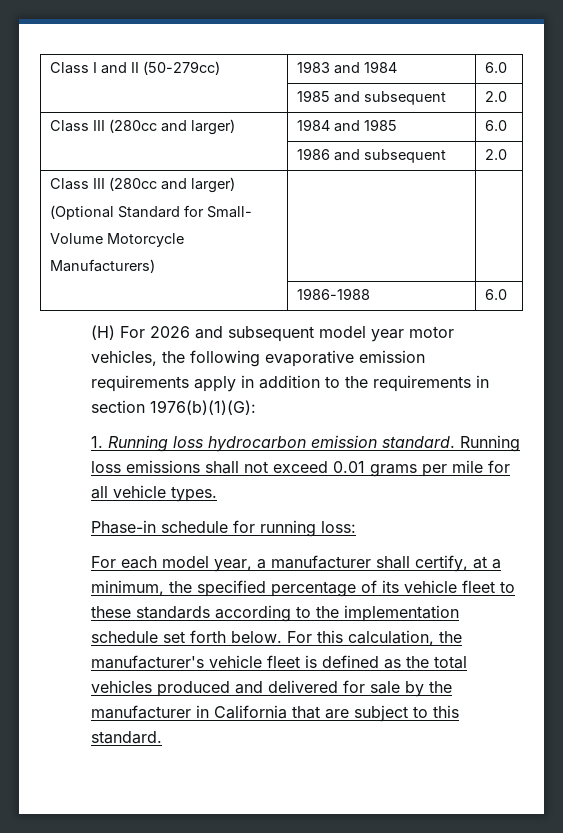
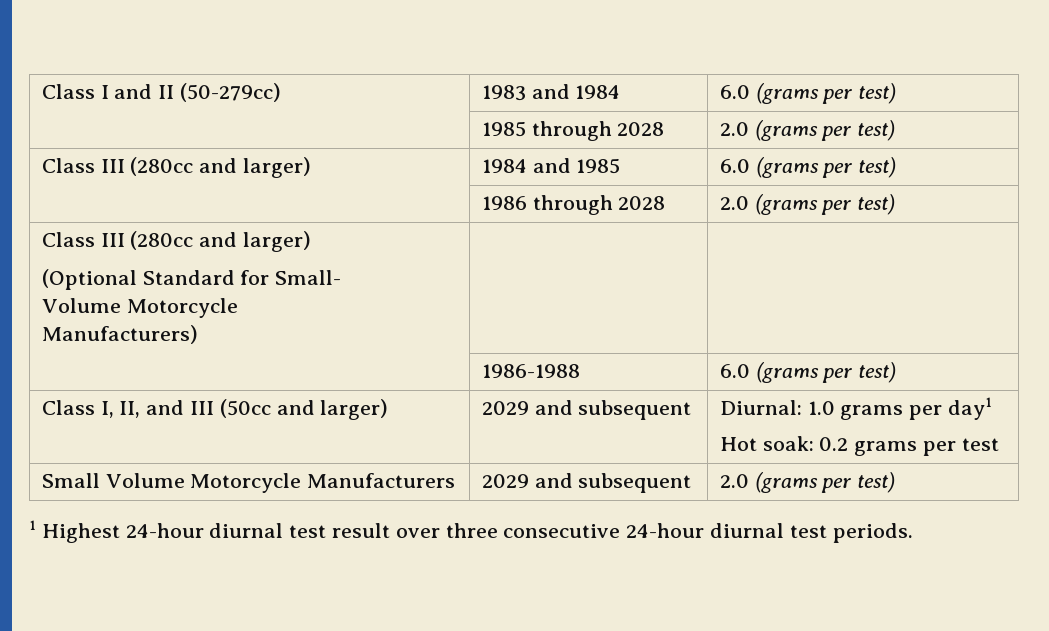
[296,90,446,105] [484,91,507,102] // | 1985 and subsequent | 2.0 -> [755,83,897,104] [481,121,665,141] [719,120,896,141] (grams per test) // | 1985 through 2028 | 2.0 (grams per test)
(507, 125) none -> [755,157,897,178] (grams per test)
[333,149,446,163] [484,149,507,160] and subsequent | 2.0 -> [532,195,666,215] [719,194,896,215] through 2028 | 2.0 (grams per test)
[91,325,455,342] [91,350,426,367] [91,375,490,392] [91,400,257,415] [91,435,521,452] [91,460,511,477] [91,485,218,502] [91,520,357,537] [91,555,502,572] [91,580,516,597] [91,605,460,622] [91,630,463,646] [91,655,468,669] [91,680,453,697] [91,705,460,722] [91,731,163,744] // (H) For 2026 and subsequent model year motor vehicles, the following evaporative emission requirements apply in addition to the requirements in section 1976(b)(1)(G): // 1. Running loss hydrocarbon emission standard. Running loss emissions shall not exceed 0.01 grams per mile for all vehicle types. // Phase-in schedule for running loss: // For each model year, a manufacturer shall certify, at a minimum, the specified percentage of its vehicle fleet to these standards according to the implementation schedule set forth below. For this calculation, the manufacturer's vehicle fleet is defined as the total vehicles produced and delivered for sale by the manufacturer in California that are subject to this standard. -> [755,362,897,383] [41,399,389,420] [481,400,692,420] [719,397,993,420] [719,436,999,456] [41,473,456,493] [481,473,692,493] [719,472,896,493] [29,520,913,543] (grams per test) // Class I, II, and III (50cc and larger) | 2029 and subsequent | Diurnal: 1.0 grams per day1 // Hot soak: 0.2 grams per test // Small Volume Motorcycle Manufacturers | 2029 and subsequent | 2.0 (grams per test) // 1 Highest 24-hour diurnal test result over three consecutive 24-hour diurnal test periods.

